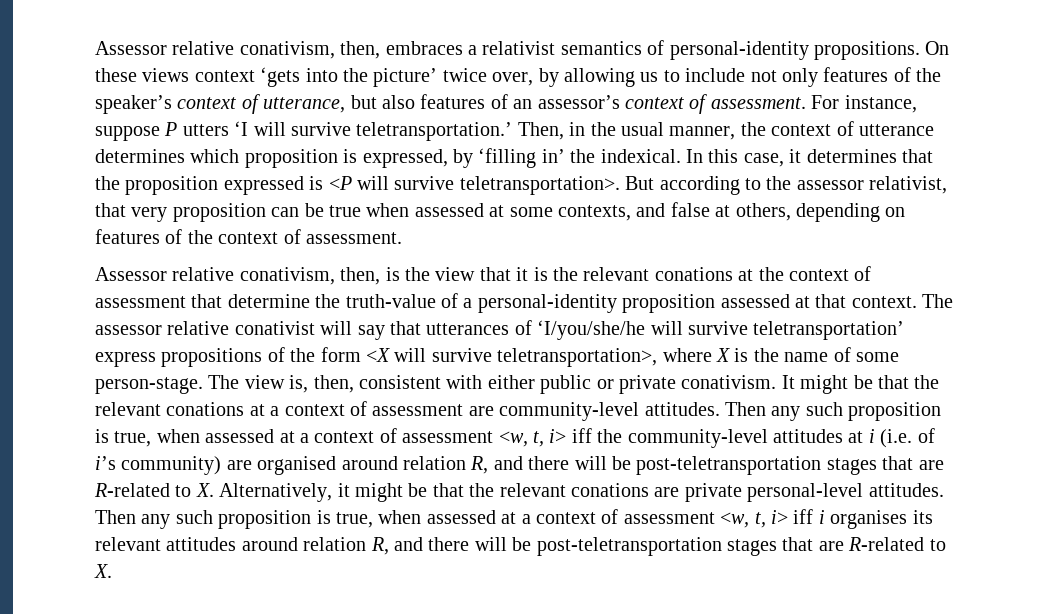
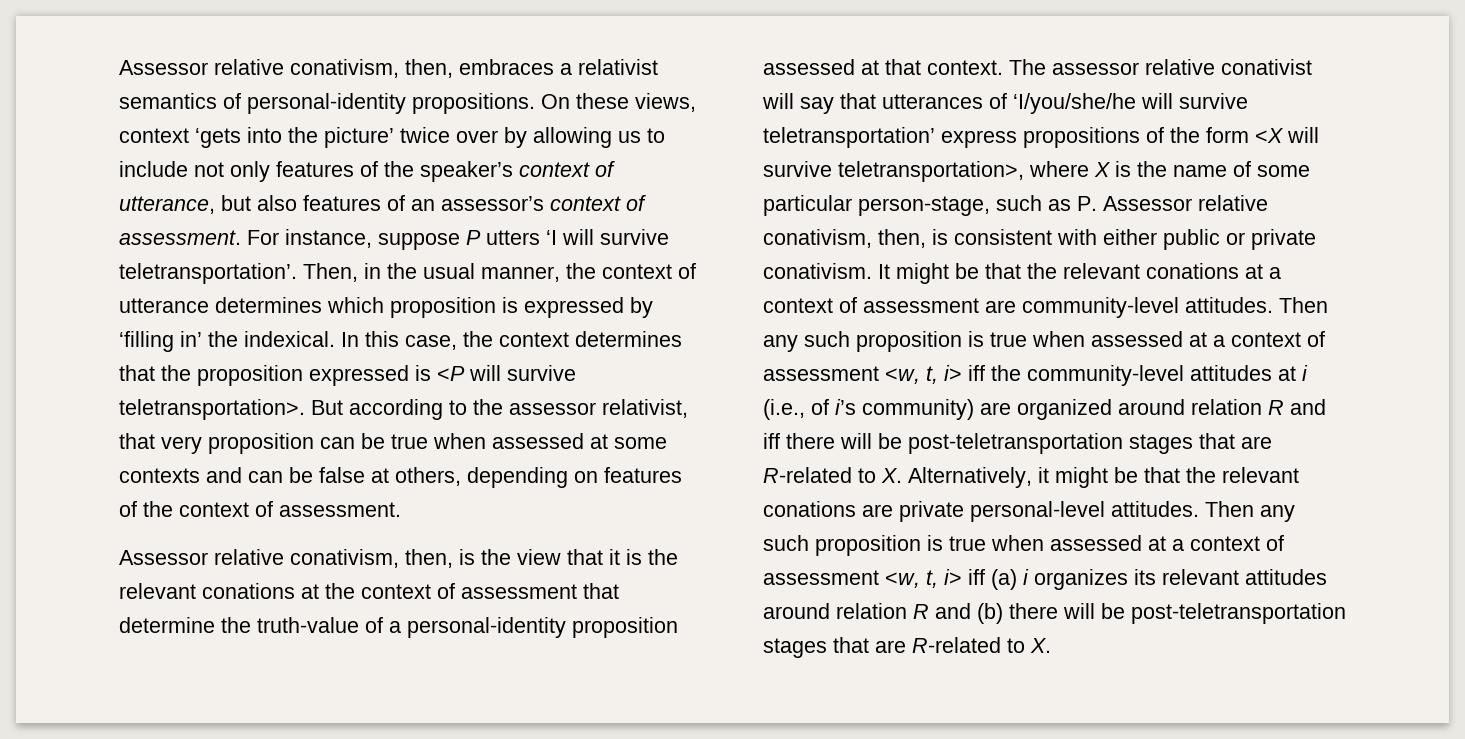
[142,68,190,82] views -> [635,93,696,112] views,
[492,72,534,86] over, -> [456,130,498,143] over
[356,122,513,141] teletransportation.’ -> [119,263,297,284] teletransportation’.
[362,149,448,168] expressed, -> [524,297,624,318] expressed
[789,149,802,163] it -> [463,331,569,347] the context
[557,203,666,221] contexts, and -> [119,467,313,483] contexts and can be
[95,375,354,394] person-stage. The view is, then, -> [763,195,1268,216] [763,229,948,248] particular person-stage, such as P. Assessor relative conativism, then, is
[114,431,152,447] true, -> [990,332,1027,347] true
[880,429,913,448] (i.e. -> [763,399,805,420] (i.e.,
[257,456,523,475] organised around relation R, and -> [1017,399,1326,420] [763,433,780,449] organized around relation R and iff
[336,512,373,528] true, -> [949,536,986,551] true
[818,510,908,529] i organises -> [991,569,1128,590] (a) i organizes
[370,537,423,555] R, and -> [913,603,1003,624] R and (b)

